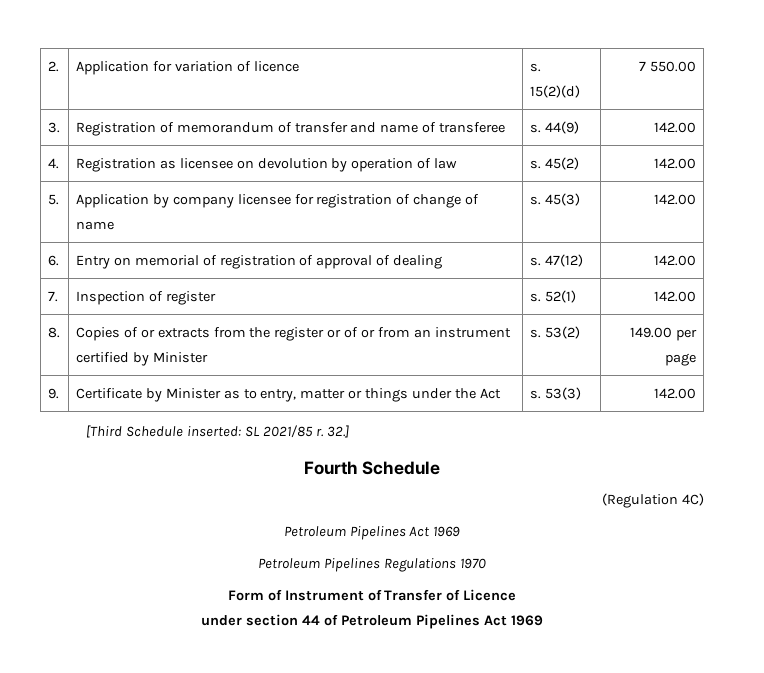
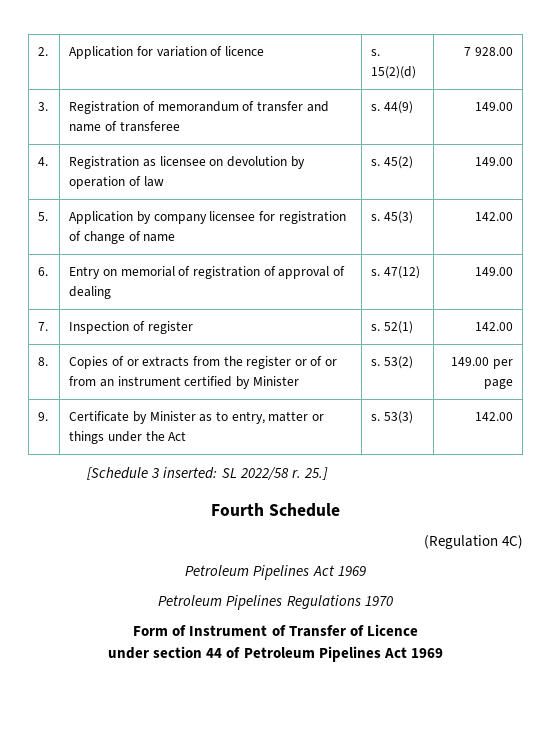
[650,61,697,72] 550.00 -> [474,47,513,56] 928.00
[654,122,697,133] 142.00 -> [474,102,513,111] 149.00
[654,158,697,169] 142.00 -> [474,157,513,166] 149.00
[654,255,697,266] 142.00 -> [474,267,513,276] 149.00
[86,425,349,438] [Third Schedule inserted: SL 2021/85 r. 32.] -> [87,467,328,481] [Schedule 3 inserted: SL 2022/58 r. 25.]

